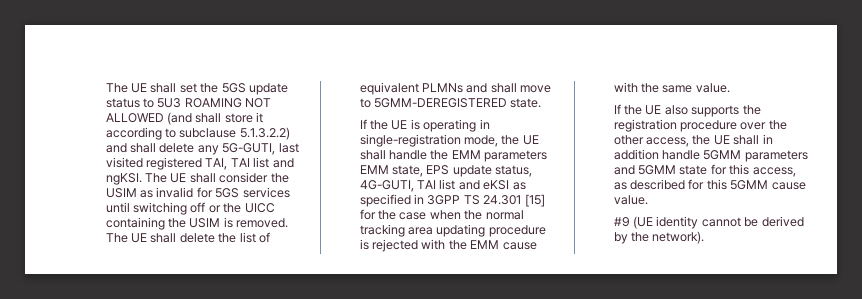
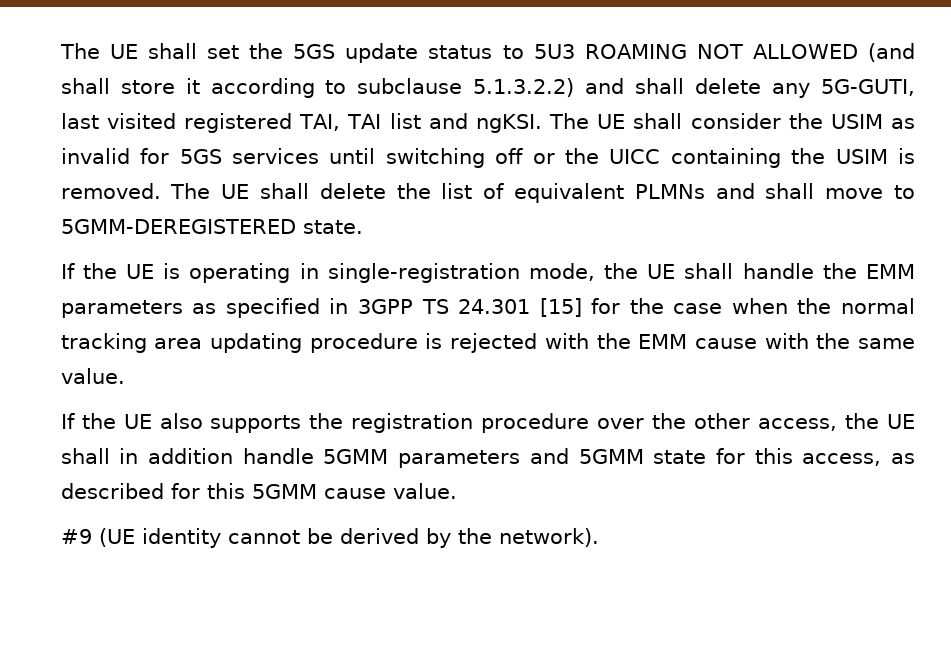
[359,165,533,177] [359,179,510,192] EMM state, EPS update status, 4G-GUTI, TAI list and eKSI -> (183, 309) none

